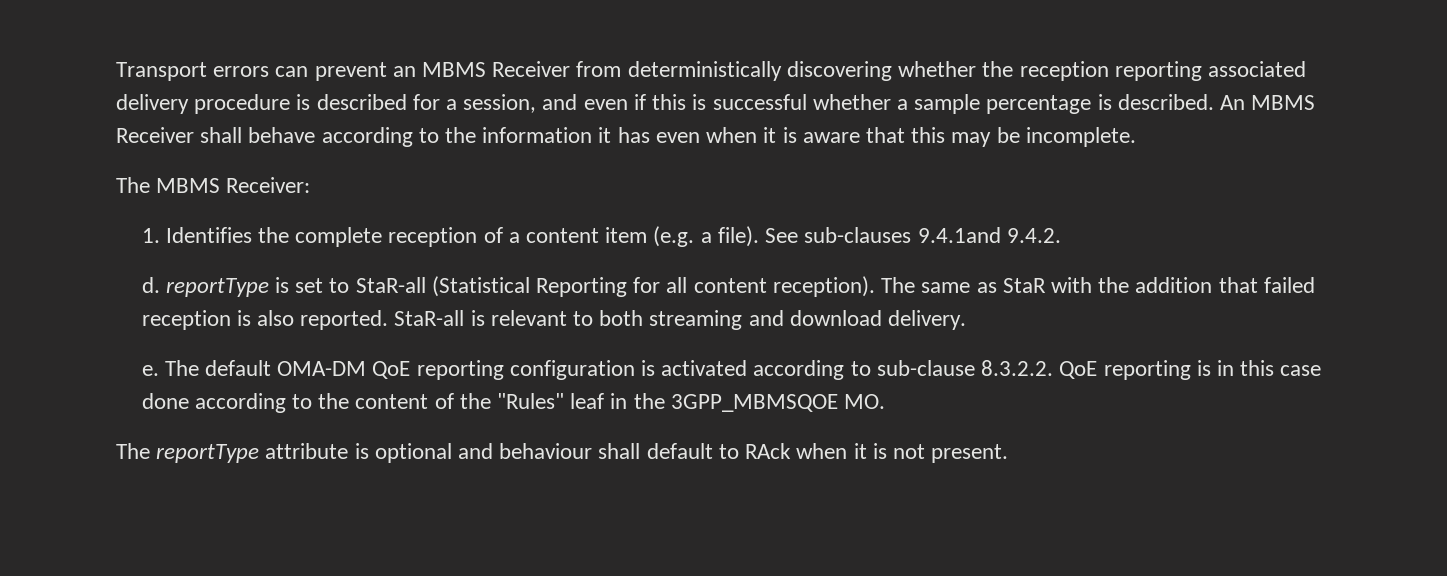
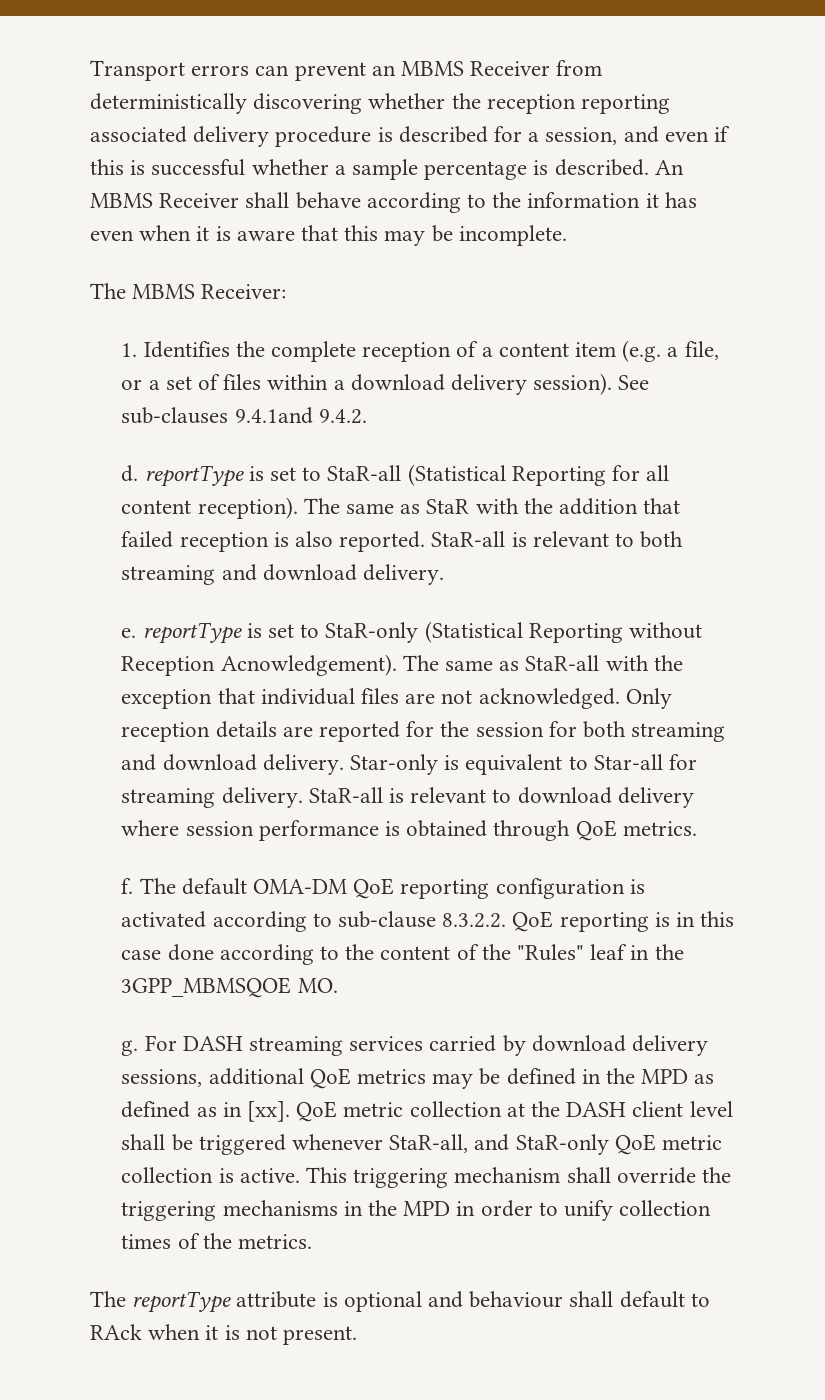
[717,226,759,247] file). -> [684,341,719,360] [121,373,613,395] file, or a set of files within a download delivery session).
(159, 370) none -> [142,621,703,644] [121,654,683,676] [121,688,672,709] [121,721,726,742] [121,754,698,775] [121,787,694,808] [121,820,697,841] [121,878,134,894] reportType is set to StaR-only (Statistical Reporting without Reception Acnowledgement). The same as StaR-all with the exception that individual files are not acknowledged. Only reception details are reported for the session for both streaming and download delivery. Star-only is equivalent to Star-all for streaming delivery. StaR-all is relevant to download delivery where session performance is obtained through QoE metrics. // f.
(886, 401) none -> [121,1035,709,1056] [121,1068,715,1089] [121,1101,733,1122] [121,1134,723,1155] [121,1167,732,1188] [121,1200,712,1221] [121,1233,312,1249] // g. For DASH streaming services carried by download delivery sessions, additional QoE metrics may be defined in the MPD as defined as in [xx]. QoE metric collection at the DASH client level shall be triggered whenever StaR-all, and StaR-only QoE metric collection is active. This triggering mechanism shall override the triggering mechanisms in the MPD in order to unify collection times of the metrics.

